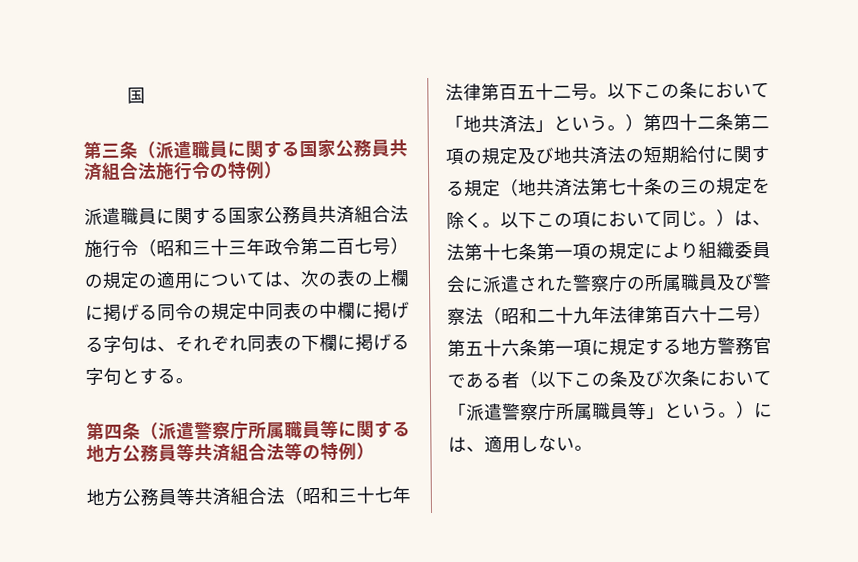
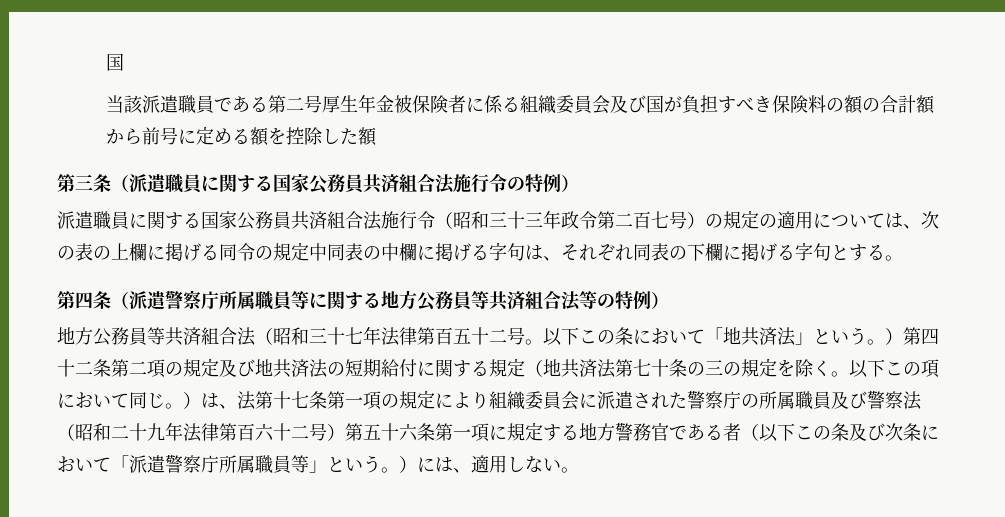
[127,87,147,104] 国 -> [105,53,124,71] [105,94,935,114] [105,126,377,146] 国 // 当該派遣職員である第二号厚生年金被保険者に係る組織委員会及び国が負担すべき保険料の額の合計額から前号に定める額を控除した額

